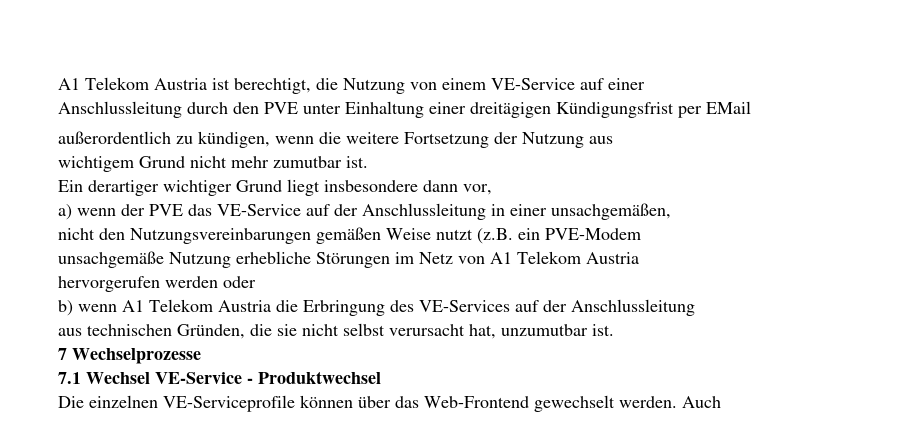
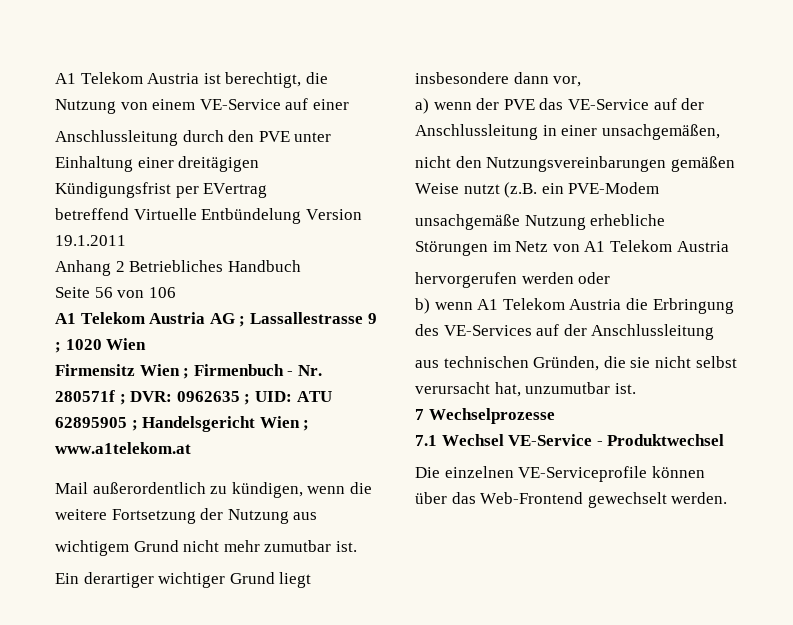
[706,101,751,114] EMail // -> [203,183,268,198] [55,208,362,224] [55,235,126,246] [55,260,301,276] [55,287,176,298] [55,312,377,327] [55,338,147,353] [55,364,322,379] [55,390,332,405] [55,416,310,432] [55,442,191,454] [55,482,88,494] EVertrag // betreffend Virtuelle Entbündelung Version 19.1.2011 // Anhang 2 Betriebliches Handbuch // Seite 56 von 106 // A1 Telekom Austria AG ; Lassallestrasse 9 ; 1020 Wien // Firmensitz Wien ; Firmenbuch - Nr. 280571f ; DVR: 0962635 ; UID: ATU 62895905 ; Handelsgericht Wien ; www.a1telekom.at // Mail
[682,396,721,408] Auch -> (728, 498) none

